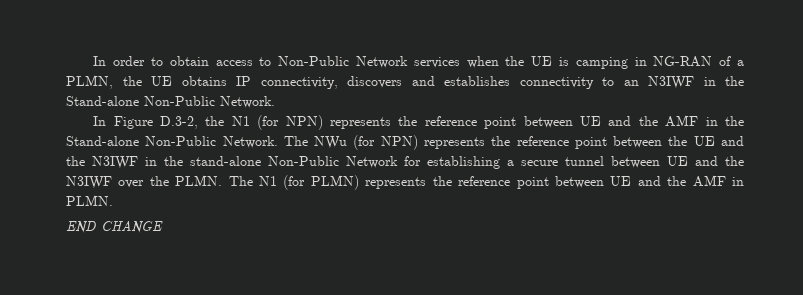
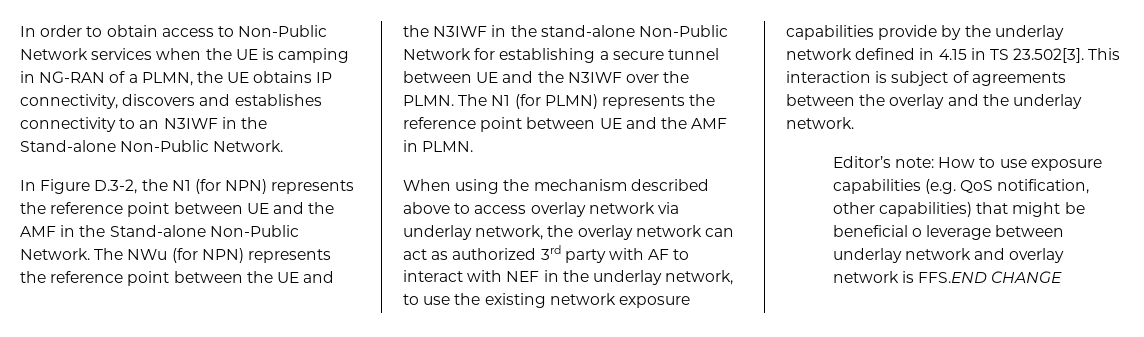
[66,221,96,233] END -> [403,179,709,194] [403,202,679,217] [403,225,734,240] [403,245,690,263] [403,270,734,285] [403,293,690,308] [786,25,1064,40] [786,48,1121,63] [786,71,1066,86] [786,94,1082,109] [786,117,854,129] [832,156,1102,171] [832,179,1090,194] [832,202,1085,217] [832,225,1065,240] [832,248,1065,263] [832,271,988,283] When using the mechanism described above to access overlay network via underlay network, the overlay network can act as authorized 3rd party with AF to interact with NEF in the underlay network, to use the existing network exposure capabilities provide by the underlay network defined in 4.15 in TS 23.502[3]. This interaction is subject of agreements between the overlay and the underlay network. // Editor’s note: How to use exposure capabilities (e.g. QoS notification, other capabilities) that might be beneficial o leverage between underlay network and overlay network is FFS.END

